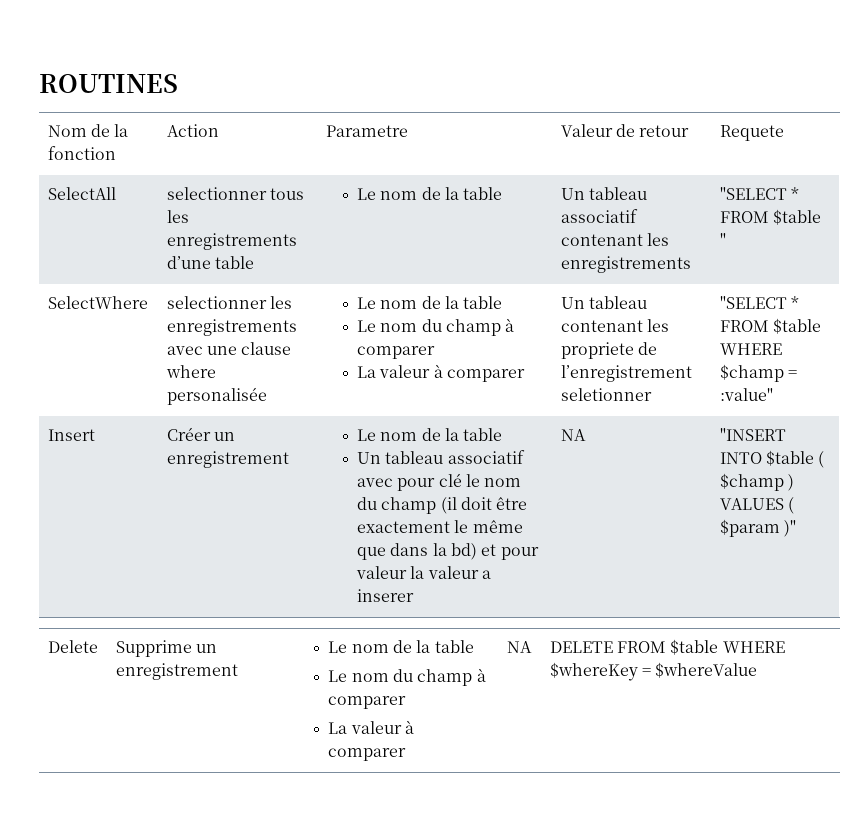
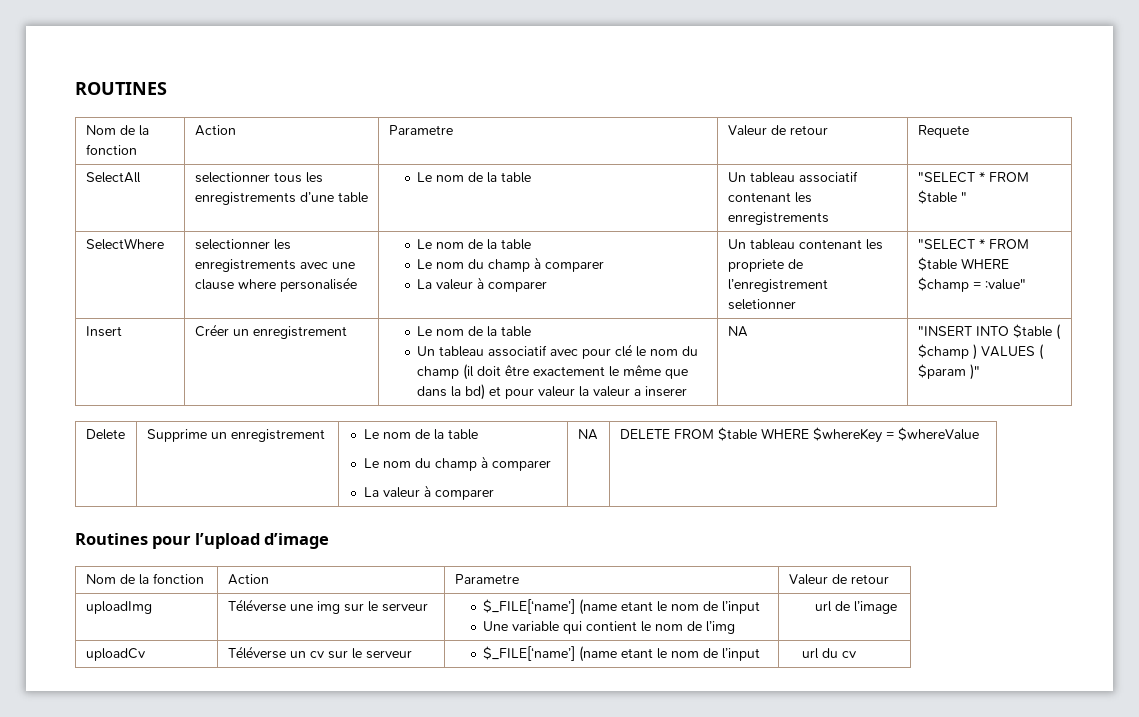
(758, 670) none -> [75,533,330,549] [85,573,204,585] [227,574,269,585] [454,574,519,584] [788,574,889,585] [85,601,152,614] [227,599,428,614] [483,599,761,615] [483,621,736,634] [815,601,898,614] [85,648,145,661] [227,646,412,659] [483,646,761,662] [801,648,856,659] // Routines pour l’upload d’image // Nom de la fonction | Action | Parametre | Valeur de retour // uploadImg | Téléverse une img sur le serveur | $_FILE[‘name’] (name etant le nom de l’input // Une variable qui contient le nom de l’img | url de l’image // uploadCv | Téléverse un cv sur le serveur | $_FILE[‘name’] (name etant le nom de l’input | url du cv

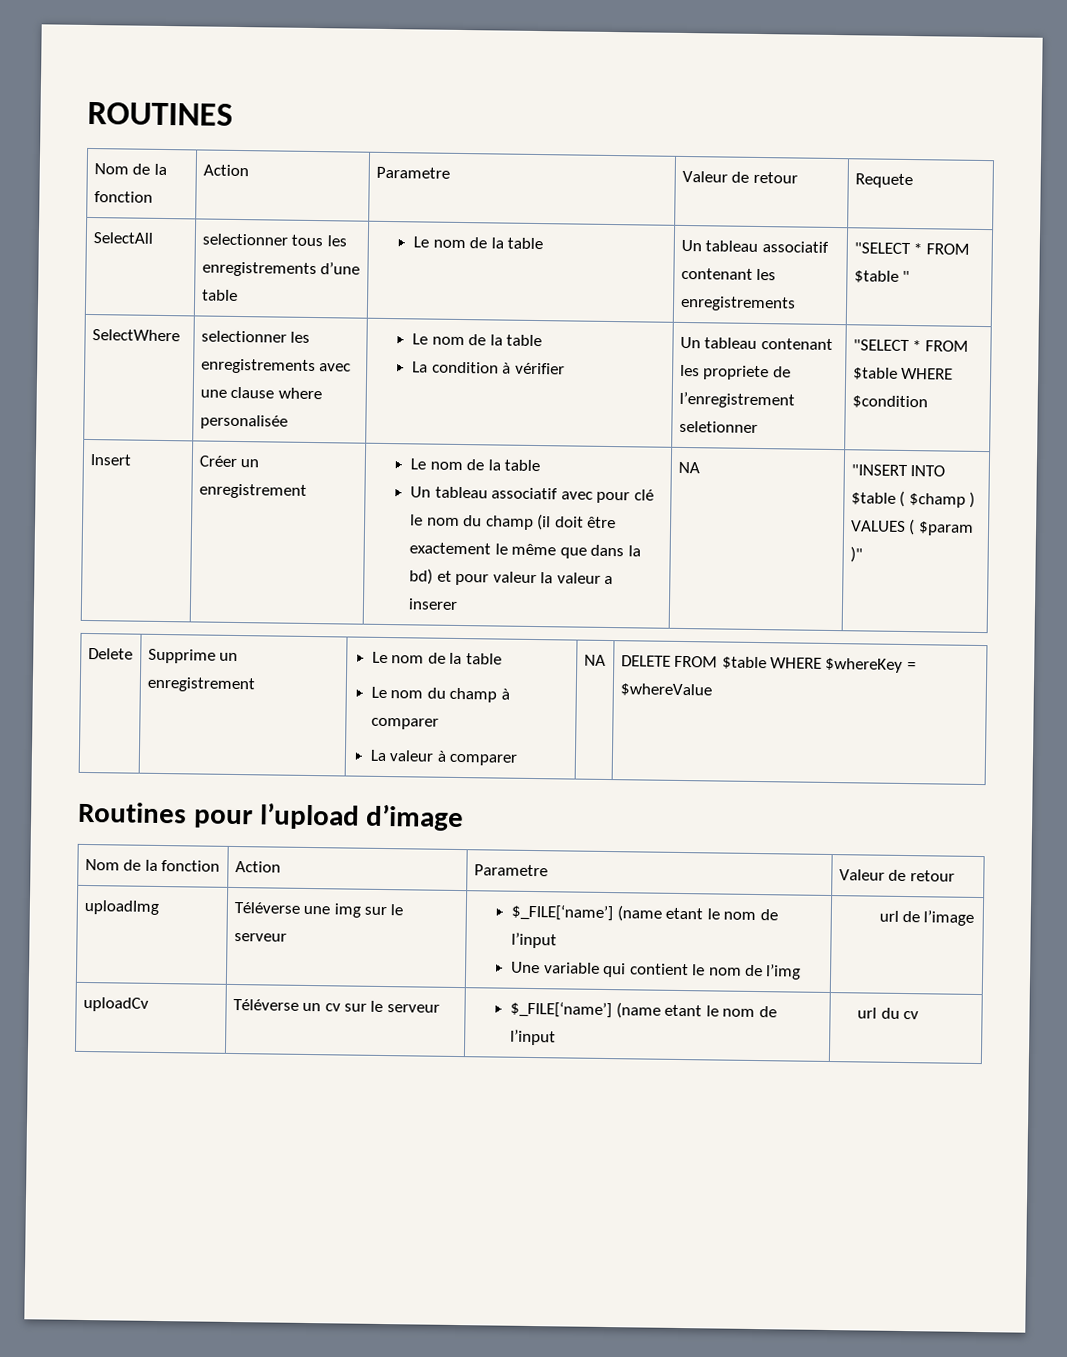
[417,257,605,272] [417,277,548,292] Le nom du champ à comparer // La valeur à comparer -> [412,361,565,375] La condition à vérifier
[917,277,1026,292] $champ = :value" -> [851,395,928,409] $condition

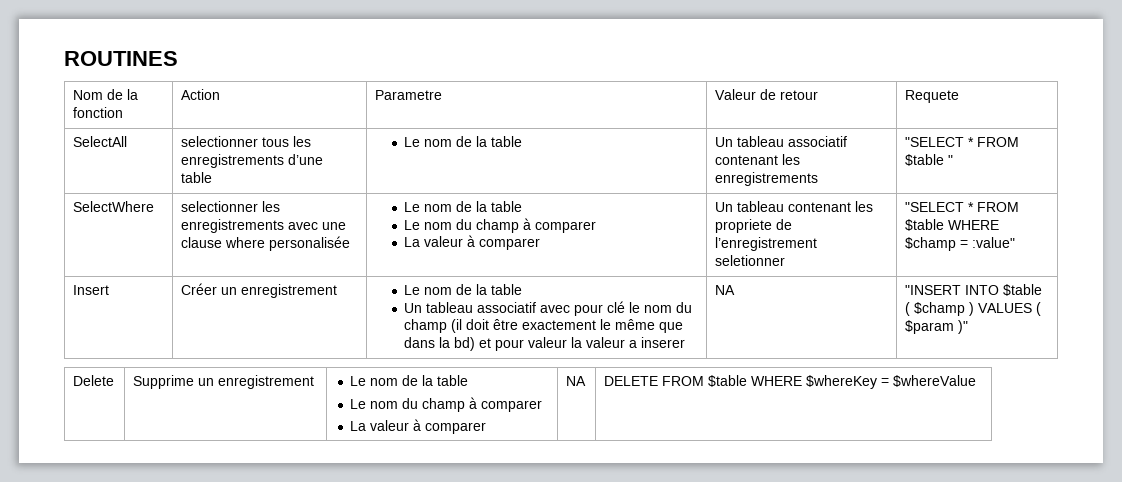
[412,361,565,375] La condition à vérifier -> [404,218,597,233] [404,235,541,250] Le nom du champ à comparer // La valeur à comparer
[851,395,928,409] $condition -> [905,237,1016,251] $champ = :value"
[78,801,465,832] [84,858,220,872] [234,860,281,873] [473,864,548,877] [838,869,955,882] [83,899,159,915] [233,901,404,918] [233,932,287,942] [511,903,778,922] [511,932,558,949] [511,961,802,980] [878,910,975,926] [82,996,149,1012] [232,998,440,1013] [510,1000,777,1019] [510,1029,557,1046] [857,1007,919,1020] // Routines pour l’upload d’image // Nom de la fonction | Action | Parametre | Valeur de retour // uploadImg | Téléverse une img sur le serveur | $_FILE[‘name’] (name etant le nom de l’input // Une variable qui contient le nom de l’img | url de l’image // uploadCv | Téléverse un cv sur le serveur | $_FILE[‘name’] (name etant le nom de l’input | url du cv -> (977, 381) none

